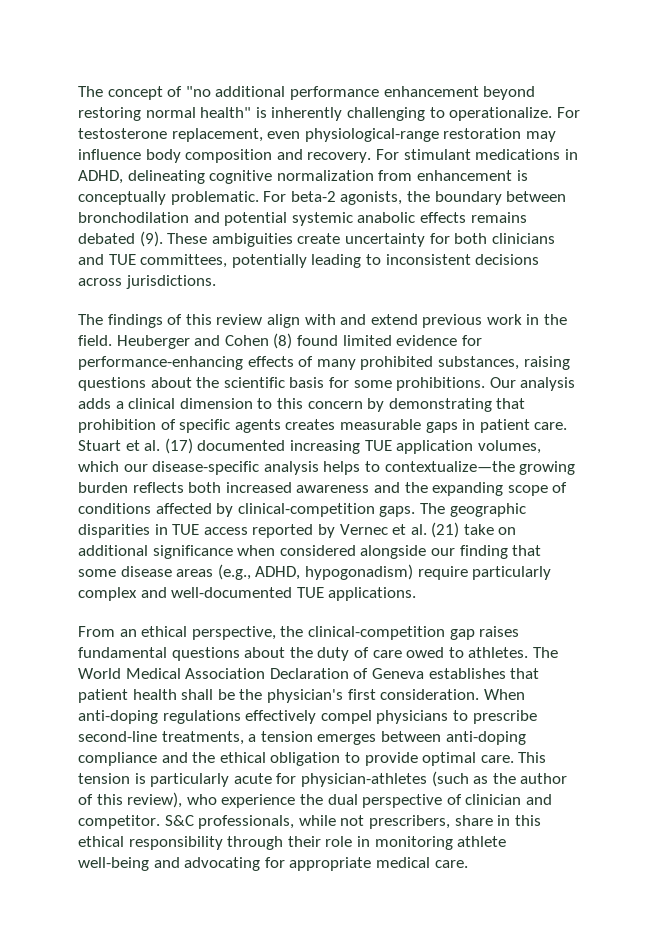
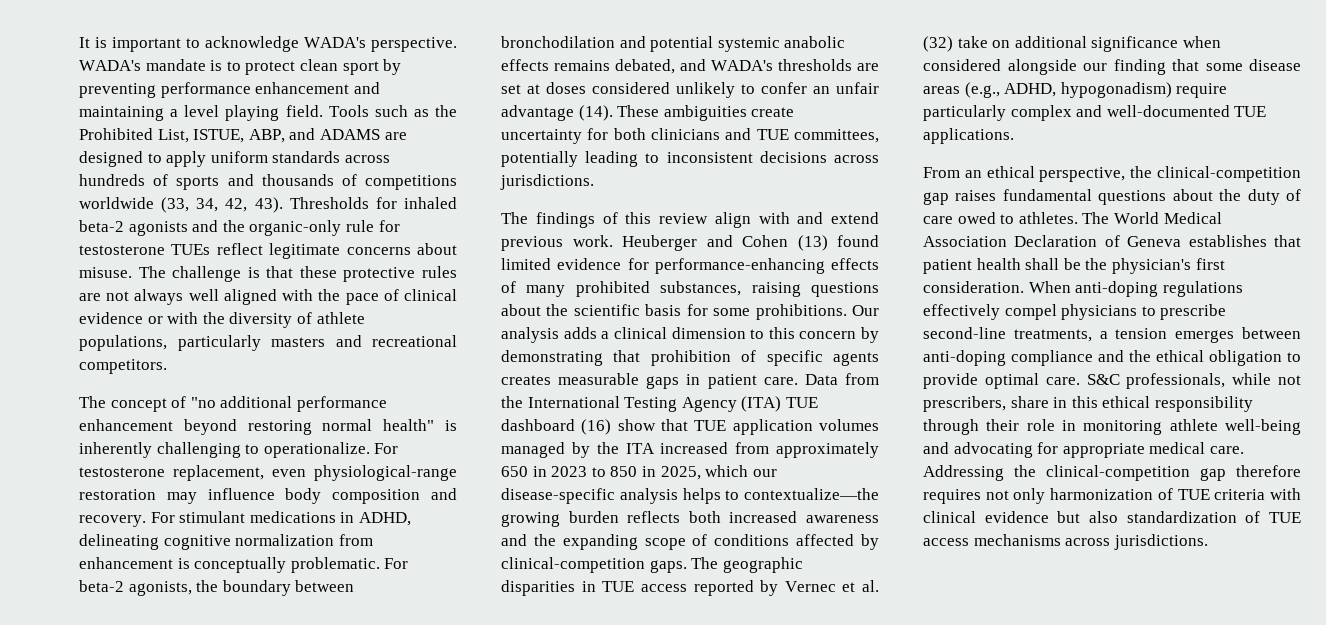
(78, 91) none -> [79,36,457,52] [79,59,402,75] [79,82,380,98] [79,105,457,121] [79,128,407,143] [79,151,390,167] [79,174,457,190] [79,197,457,213] [79,220,400,236] [79,243,457,259] [79,266,457,282] [79,289,458,305] [79,312,365,328] [79,335,457,351] [79,359,167,374] It is important to acknowledge WADA's perspective. WADA's mandate is to protect clean sport by preventing performance enhancement and maintaining a level playing field. Tools such as the Prohibited List, ISTUE, ABP, and ADAMS are designed to apply uniform standards across hundreds of sports and thousands of competitions worldwide (33, 34, 42, 43). Thresholds for inhaled beta-2 agonists and the organic-only rule for testosterone TUEs reflect legitimate concerns about misuse. The challenge is that these protective rules are not always well aligned with the pace of clinical evidence or with the diversity of athlete populations, particularly masters and recreational competitors. //
[78,231,163,247] debated (9). -> [615,59,879,74] [501,82,879,98] [501,105,613,121] debated, and WADA's thresholds are set at doses considered unlikely to confer an unfair advantage (14).
[486,314,568,325] [78,335,112,346] work in the field. -> [572,235,613,247] work.
[273,333,293,349] (8) -> [797,235,828,251] (13)
[78,438,541,454] Stuart et al. (17) documented increasing TUE application volumes, -> [804,373,879,385] [501,396,818,412] [501,419,879,435] [501,442,879,458] [501,466,701,480] Data from the International Testing Agency (ITA) TUE dashboard (16) show that TUE application volumes managed by the ITA increased from approximately 650 in 2023 to 850 in 2025,
[431,522,460,538] (21) -> [923,36,953,52] (32)
[518,752,547,763] [78,771,568,787] [78,792,552,808] [78,815,160,829] This tension is particularly acute for physician-athletes (such as the author of this review), who experience the dual perspective of clinician and competitor. -> (1080, 381) none
(468, 864) none -> [923,465,1301,481] [923,488,1301,504] [923,511,1301,523] [923,534,1208,550] Addressing the clinical-competition gap therefore requires not only harmonization of TUE criteria with clinical evidence but also standardization of TUE access mechanisms across jurisdictions.

